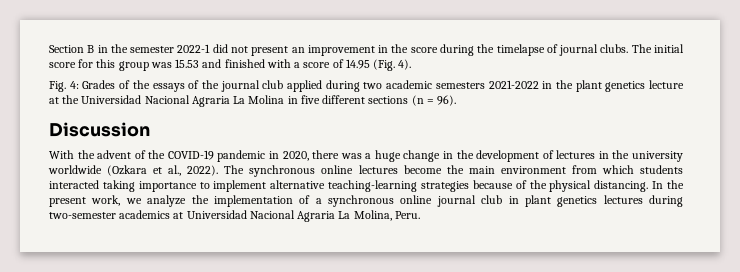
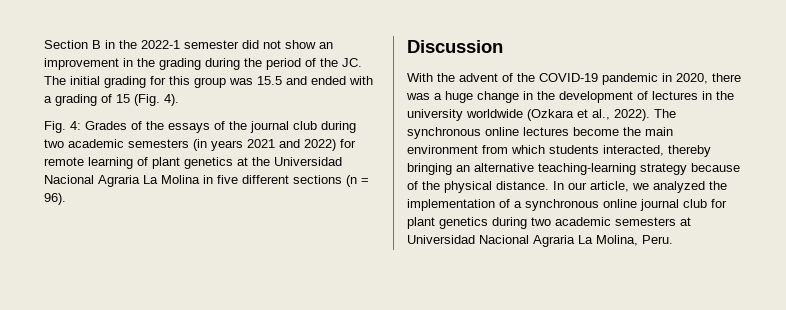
[130,44,211,53] semester 2022-1 -> [141,40,239,49] 2022-1 semester
[251,46,289,56] present -> [285,40,316,49] show
[410,47,438,53] score -> [159,58,201,70] grading
[496,44,629,56] timelapse of journal clubs. -> [266,58,362,70] period of the JC.
[49,62,76,68] score -> [104,76,146,88] grading
[175,59,370,69] 15.53 and finished with a score of 14.95 -> [257,76,373,85] [44,94,130,106] 15.5 and ended with a grading of 15
[286,80,684,92] applied during two academic semesters 2021-2022 in the plant genetics lecture -> [321,121,356,133] [44,139,356,151] [44,157,233,169] during two academic semesters (in years 2021 and 2022) for remote learning of plant genetics
[49,180,267,192] interacted taking importance to implement -> [603,145,711,157] [407,163,470,175] interacted, thereby bringing an
[421,181,469,192] strategies -> [640,163,687,175] strategy
[594,180,684,192] [49,195,187,207] distancing. In the present work, we analyze -> [496,181,705,193] distance. In our article, we analyzed
[508,195,683,207] [49,210,171,219] in plant genetics lectures during two-semester academics -> [711,199,727,208] [407,217,676,229] for plant genetics during two academic semesters

